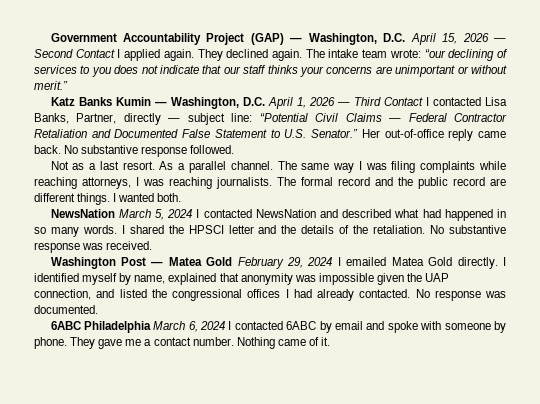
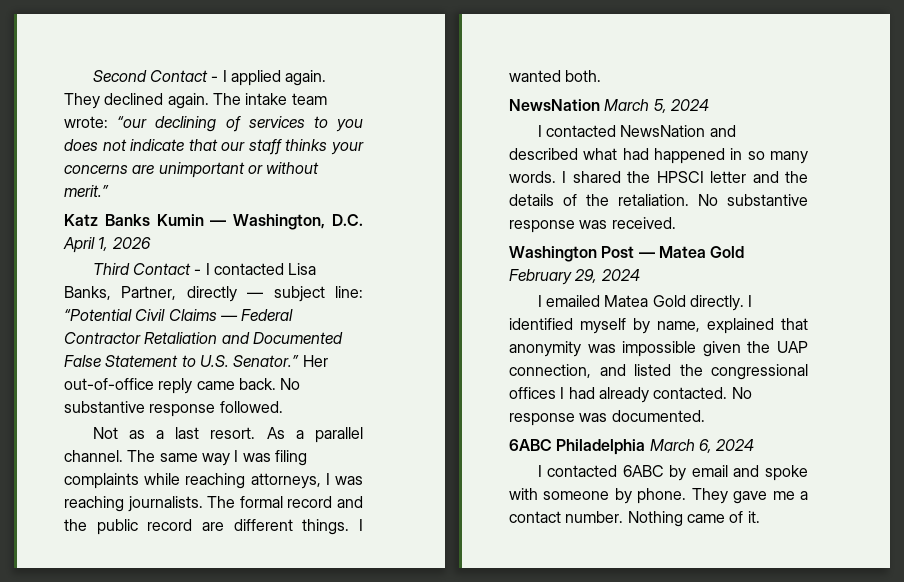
[50,33,506,45] Government Accountability Project (GAP) — Washington, D.C. April 15, 2026 — -> (92, 76) none
(115, 53) none -> [211,76,219,82] -
[336,102,350,106] — -> (151, 243) //
(423, 101) none -> [194,269,202,275] -
(193, 213) none -> (709, 105) //
(333, 261) none -> (640, 275) //
(226, 325) none -> (755, 445) //

